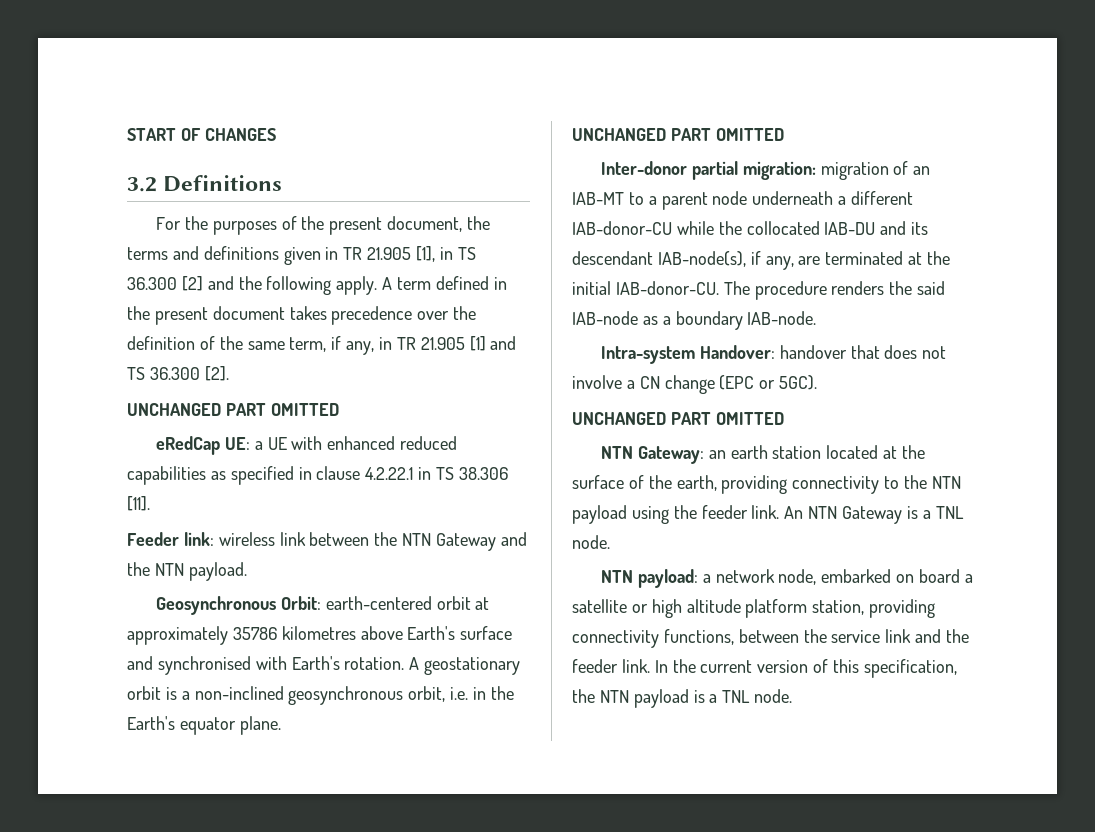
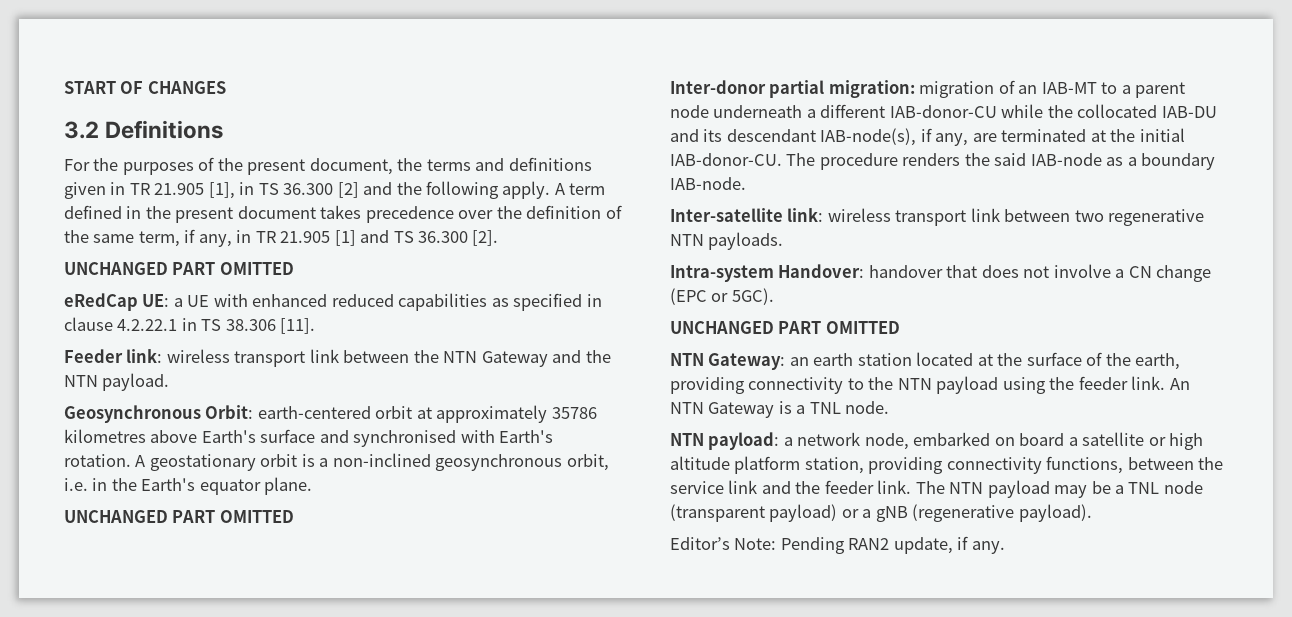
(275, 539) none -> [234,351,306,367] transport
(817, 318) none -> [670,208,1205,226] [670,232,784,250] // Inter-satellite link: wireless transport link between two regenerative NTN payloads.
[654,659,957,678] [572,689,793,708] In the current version of this specification, the NTN payload is a TNL node. -> [915,480,1203,498] [670,504,1092,522] [670,536,1005,554] The NTN payload may be a TNL node (transparent payload) or a gNB (regenerative payload). // Editor’s Note: Pending RAN2 update, if any.

